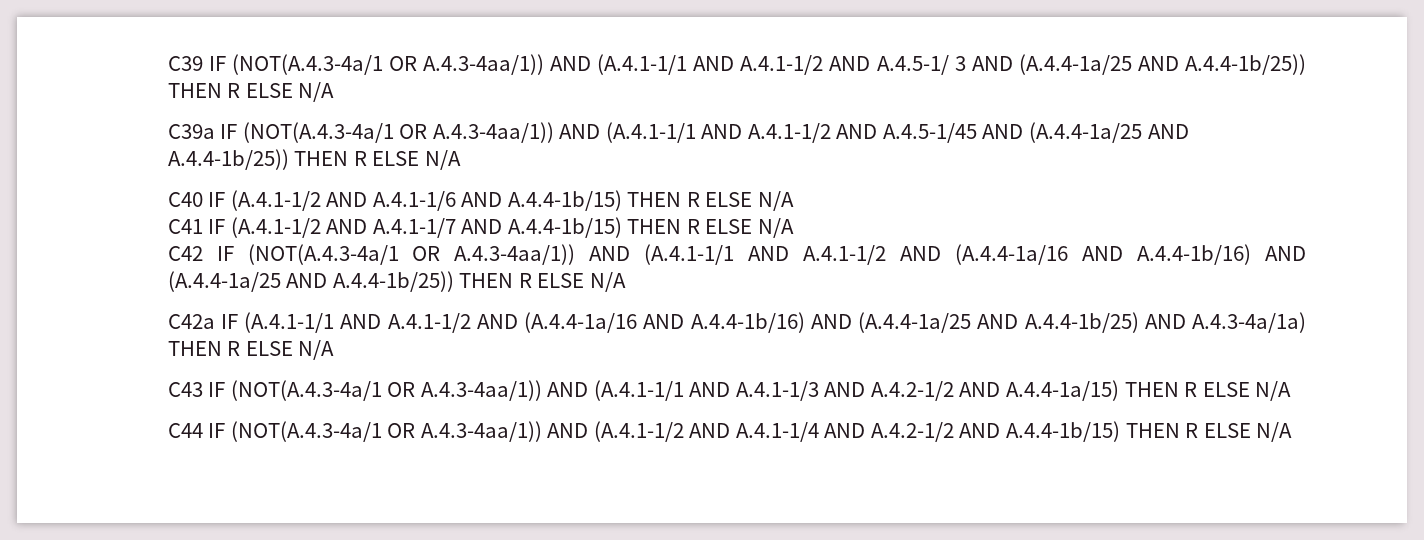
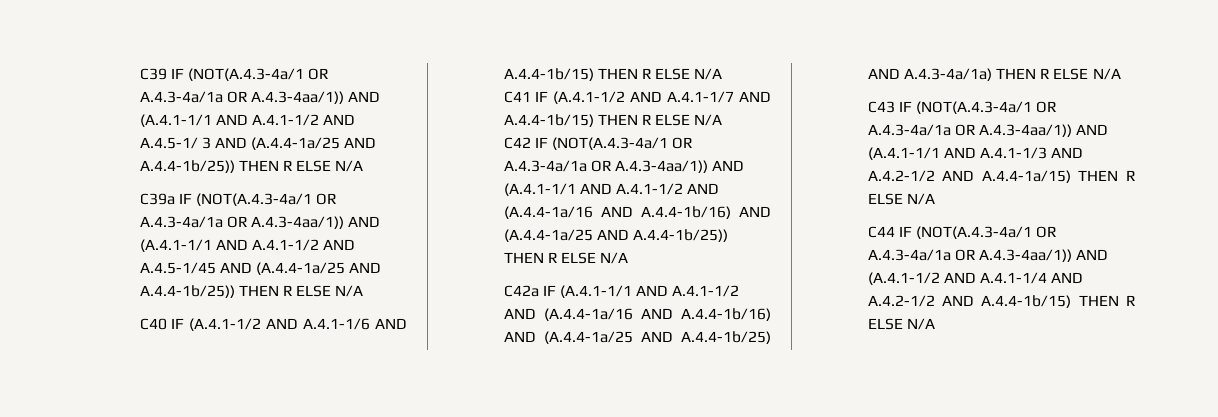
(417, 63) none -> [139,91,247,103] A.4.3-4a/1a OR
(428, 131) none -> [139,216,247,228] A.4.3-4a/1a OR
(441, 253) none -> [503,160,611,172] A.4.3-4a/1a OR
(416, 389) none -> [867,124,975,136] A.4.3-4a/1a OR
(416, 430) none -> [867,249,975,261] A.4.3-4a/1a OR

